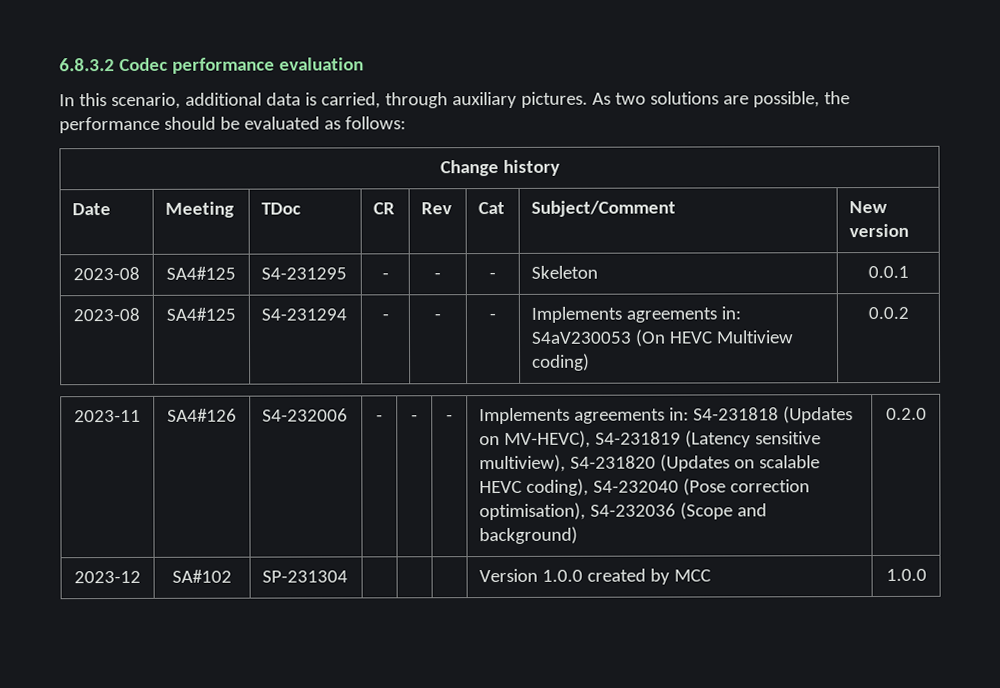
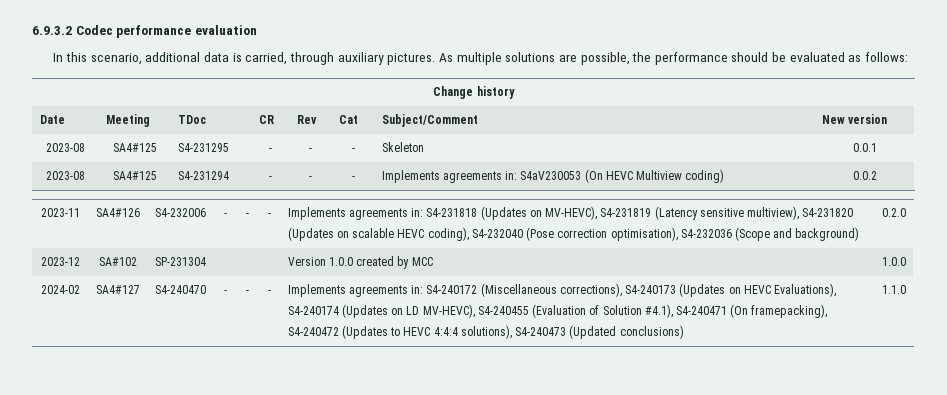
[59,58,115,72] 6.8.3.2 -> [32,26,72,35] 6.9.3.2
[614,92,646,105] two -> [456,52,502,65] multiple
(927, 574) none -> [40,285,80,294] [95,285,140,294] [154,285,206,294] [224,290,227,294] [246,290,249,294] [268,290,271,294] [287,283,836,297] [287,304,828,318] [287,325,684,339] [881,285,906,294] // 2024-02 | SA4#127 | S4-240470 | - | - | - | Implements agreements in: S4-240172 (Miscellaneous corrections), S4-240173 (Updates on HEVC Evaluations), S4-240174 (Updates on LD MV-HEVC), S4-240455 (Evaluation of Solution #4.1), S4-240471 (On framepacking), S4-240472 (Updates to HEVC 4:4:4 solutions), S4-240473 (Updated conclusions) | 1.1.0

